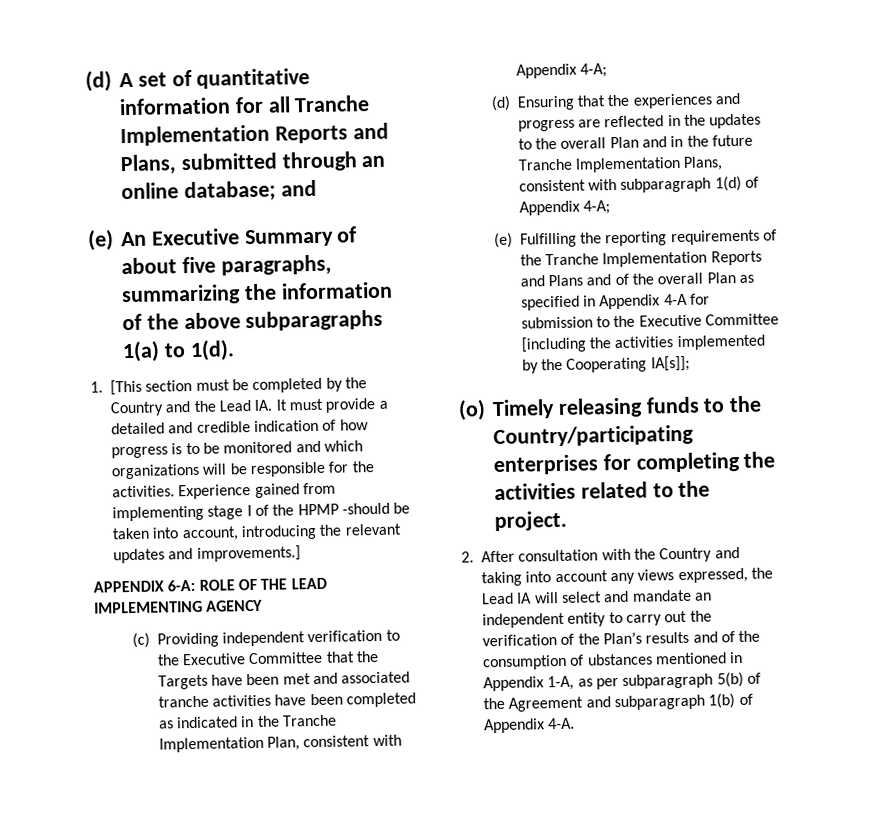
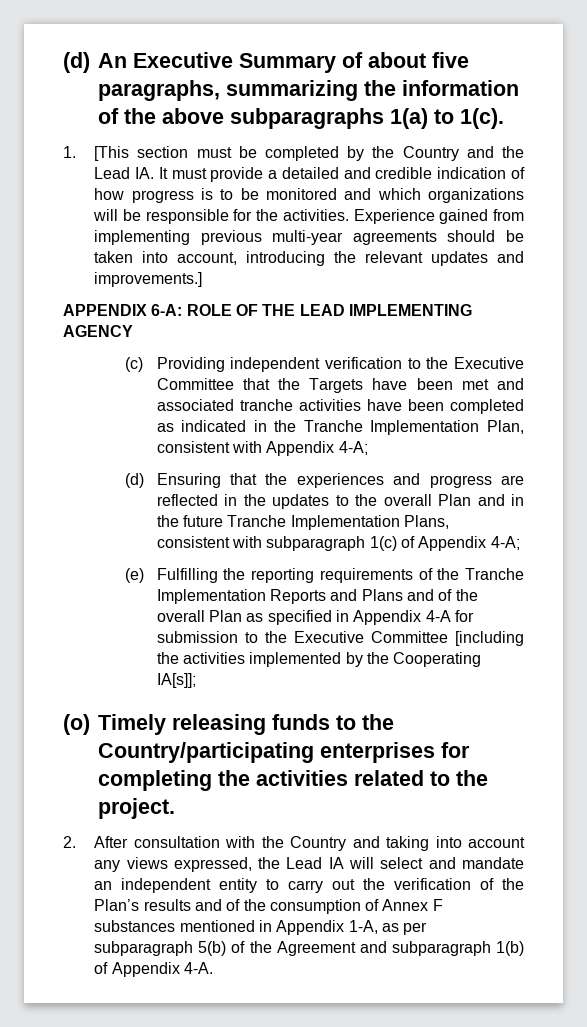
[85,68,311,92] [119,95,371,116] [120,122,389,147] [120,151,386,176] [121,179,317,203] [87,229,114,251] (d) A set of quantitative information for all Tranche Implementation Reports and Plans, submitted through an online database; and // (e) -> [63,52,90,73] (d)
[189,339,235,362] 1(d). -> [460,108,504,129] 1(c).
[207,502,390,520] stage I of the HPMP -should -> [200,230,496,245] previous multi-year agreements should
[714,175,742,192] 1(d) -> [369,536,397,551] 1(c)
[586,653,653,666] ubstances -> [382,899,443,911] [94,920,176,932] Annex F substances

